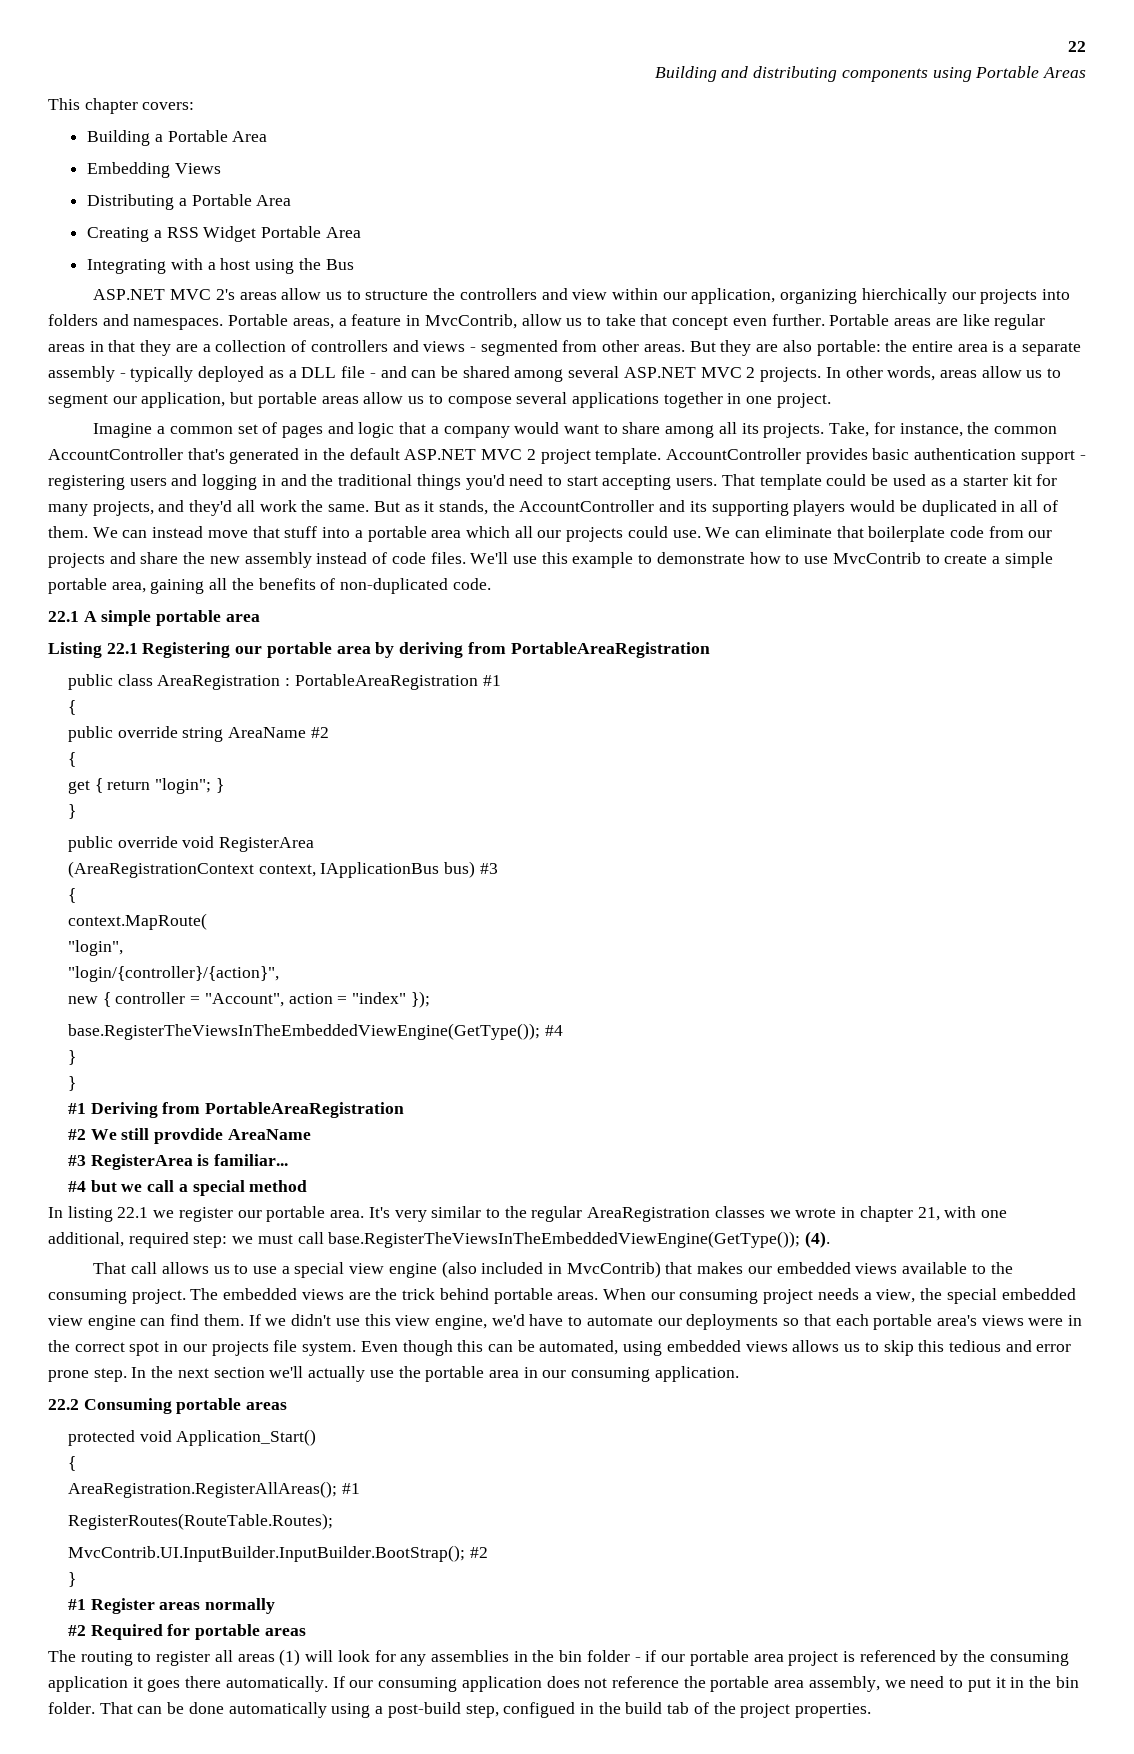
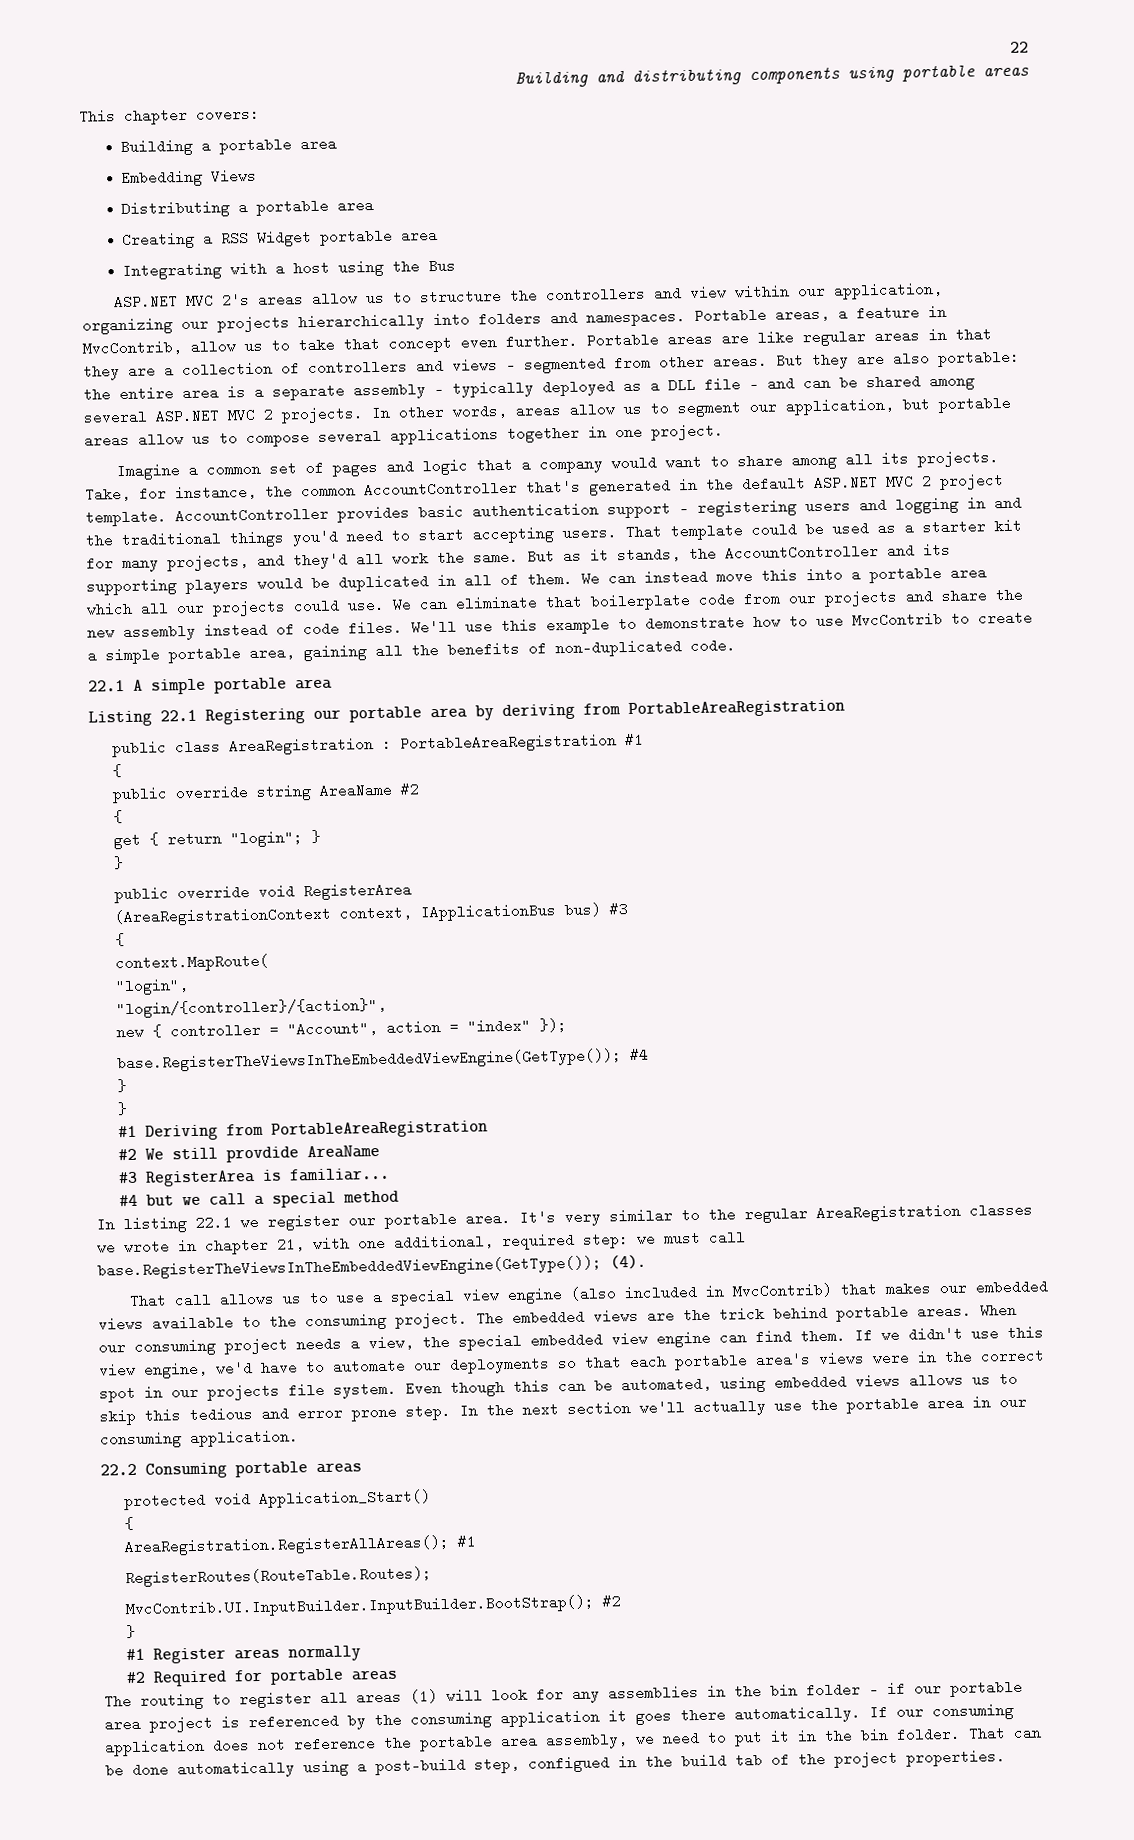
[975,66,1087,78] Portable Areas -> [902,64,1029,82] portable areas
[167,130,268,142] Portable Area -> [219,136,338,155] portable area
[191,194,292,206] Portable Area -> [256,197,375,216] portable area
[261,226,361,238] Portable Area -> [320,227,439,246] portable area
[861,288,1038,304] hierchically our projects -> [181,313,425,333] our projects hierarchically
[252,526,318,538] that stuff -> [761,569,798,581] this

